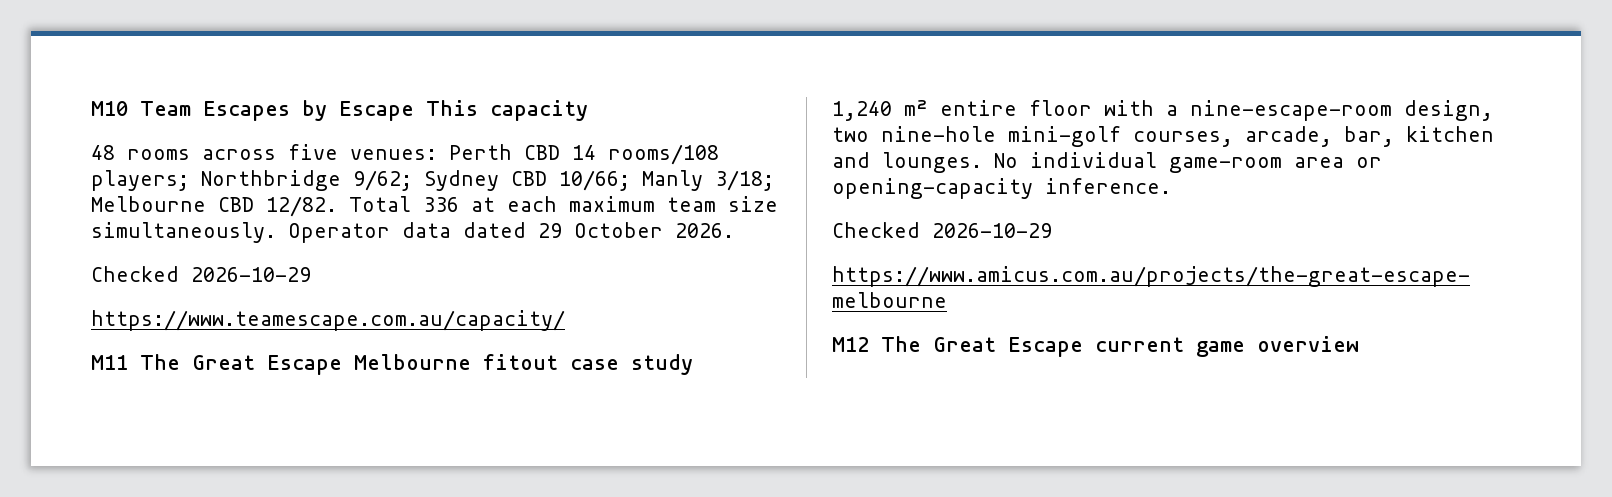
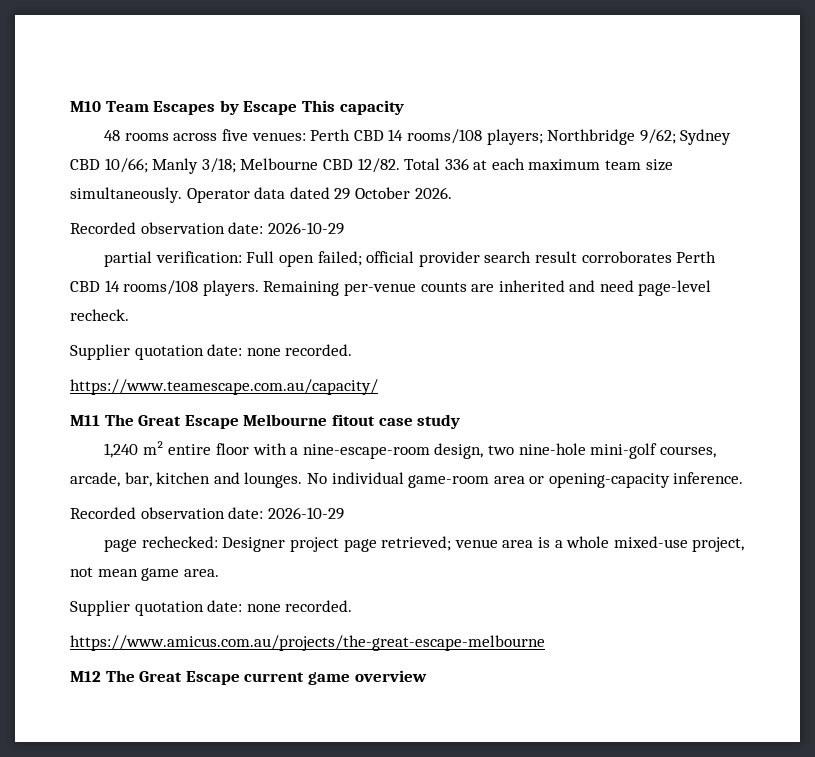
[91,266,311,282] Checked 2026-10-29 -> [70,222,344,235] [104,251,717,267] [70,280,712,296] [70,309,129,321] [70,344,353,360] Recorded observation date: 2026-10-29 // partial verification: Full open failed; official provider search result corroborates Perth CBD 14 rooms/108 players. Remaining per-venue counts are inherited and need page-level recheck. // Supplier quotation date: none recorded.
[832,222,1052,238] Checked 2026-10-29 -> [70,507,344,520] [104,536,745,552] [70,567,219,581] [70,600,353,616] Recorded observation date: 2026-10-29 // page rechecked: Designer project page retrieved; venue area is a whole mixed-use project, not mean game area. // Supplier quotation date: none recorded.

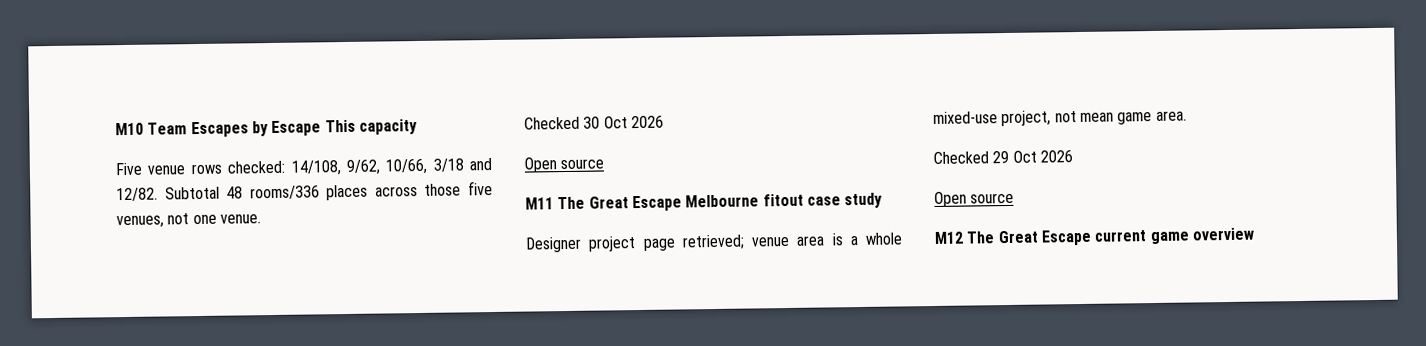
[104,129,732,145] [70,158,673,174] [70,187,452,203] [70,222,344,235] [104,251,717,267] [70,280,712,296] [70,309,129,321] [70,344,353,360] [70,379,378,395] 48 rooms across five venues: Perth CBD 14 rooms/108 players; Northbridge 9/62; Sydney CBD 10/66; Manly 3/18; Melbourne CBD 12/82. Total 336 at each maximum team size simultaneously. Operator data dated 29 October 2026. // Recorded observation date: 2026-10-29 // partial verification: Full open failed; official provider search result corroborates Perth CBD 14 rooms/108 players. Remaining per-venue counts are inherited and need page-level recheck. // Supplier quotation date: none recorded. // https://www.teamescape.com.au/capacity/ -> [115,158,492,176] [116,181,493,202] [116,213,261,229] [524,115,664,130] [524,157,605,173] Five venue rows checked: 14/108, 9/62, 10/66, 3/18 and 12/82. Subtotal 48 rooms/336 places across those five venues, not one venue. // Checked 30 Oct 2026 // Open source
[104,441,716,459] [70,472,744,488] [70,507,344,520] [104,536,218,552] 1,240 m² entire floor with a nine-escape-room design, two nine-hole mini-golf courses, arcade, bar, kitchen and lounges. No individual game-room area or opening-capacity inference. // Recorded observation date: 2026-10-29 // page rechecked: -> (884, 200) none
[70,600,353,616] [70,635,545,651] Supplier quotation date: none recorded. // https://www.amicus.com.au/projects/the-great-escape-melbourne -> [933,150,1073,164] [934,191,1015,207] Checked 29 Oct 2026 // Open source

